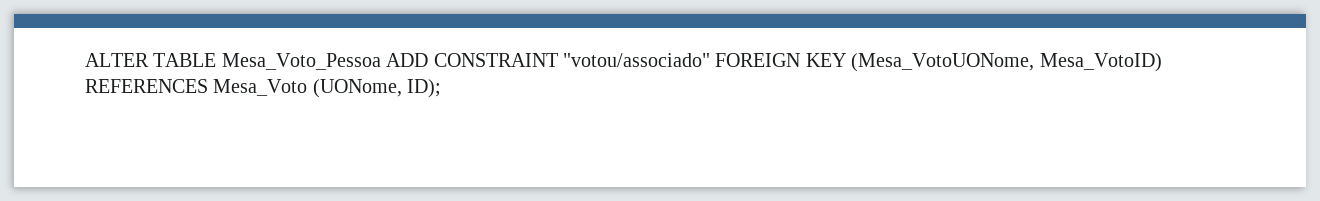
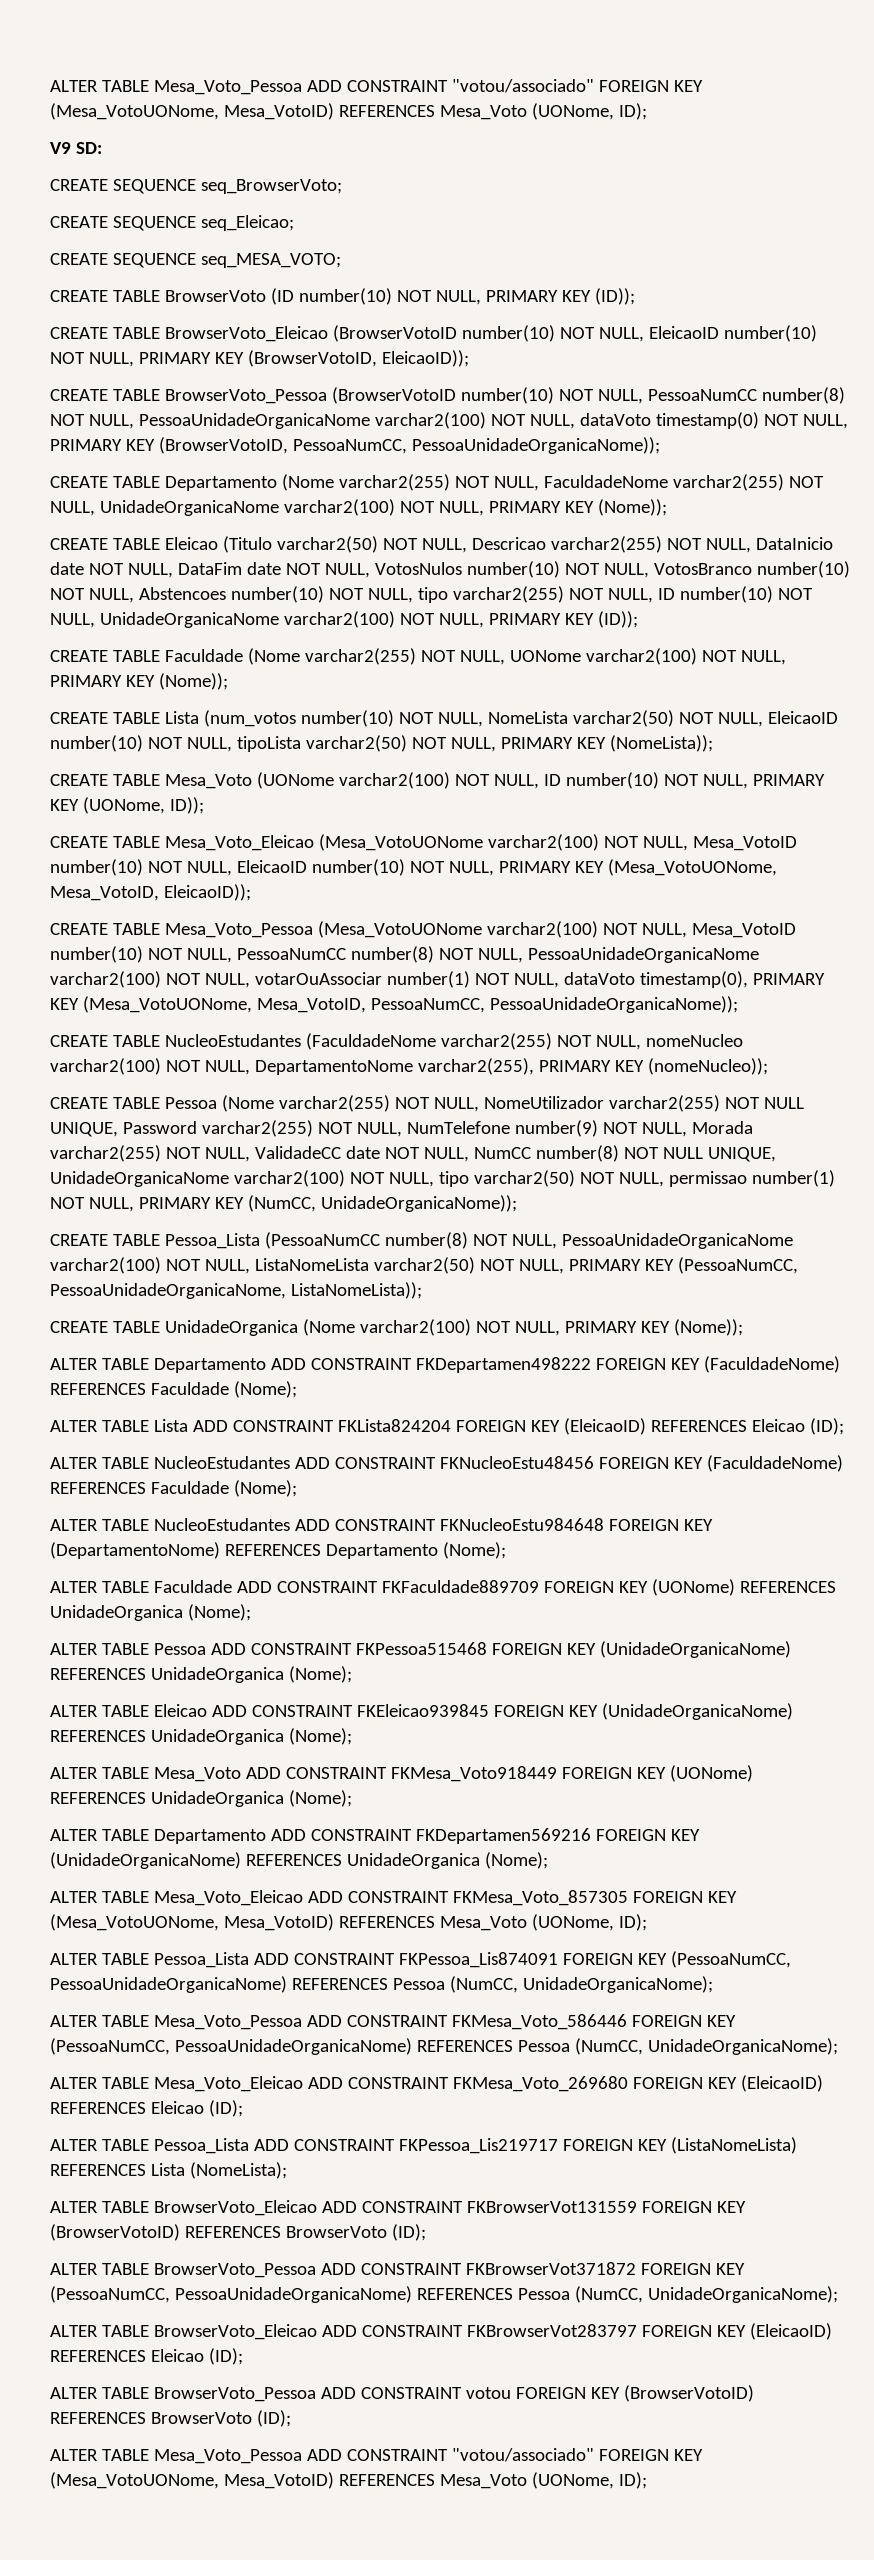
(442, 88) none -> [50,142,102,154] [50,179,342,194] [50,215,294,231] [50,253,341,268] [50,288,635,305] [50,325,817,342] [50,350,469,367] [50,387,845,404] [50,412,848,429] [50,437,660,454] [50,474,824,491] [50,499,667,516] [50,536,833,553] [50,561,850,578] [50,586,813,603] [50,611,638,628] [50,648,786,665] [50,673,228,690] [50,710,838,727] [50,735,713,752] [50,772,825,789] [50,797,204,814] [50,834,797,851] [50,859,777,876] [50,884,251,901] [50,921,796,938] [50,946,759,963] [50,971,825,988] [50,996,738,1013] [50,1033,743,1050] [50,1058,768,1075] [50,1095,804,1112] [50,1120,753,1137] [50,1145,776,1162] [50,1170,835,1187] [50,1195,517,1212] [50,1232,793,1249] [50,1257,798,1274] [50,1282,422,1299] [50,1319,743,1336] [50,1356,840,1373] [50,1381,297,1398] [50,1418,844,1435] [50,1455,843,1472] [50,1480,297,1497] [50,1518,713,1531] [50,1542,506,1559] [50,1579,836,1596] [50,1604,251,1621] [50,1641,791,1658] [50,1666,352,1683] [50,1703,793,1720] [50,1728,352,1745] [50,1765,753,1782] [50,1790,352,1807] [50,1828,700,1844] [50,1852,548,1869] [50,1890,737,1906] [50,1914,647,1931] [50,1951,791,1968] [50,1976,713,1993] [50,2014,736,2030] [50,2038,838,2055] [50,2075,823,2092] [50,2100,243,2117] [50,2137,797,2154] [50,2162,287,2179] [50,2200,746,2216] [50,2224,426,2241] [50,2262,745,2278] [50,2286,838,2303] [50,2323,832,2340] [50,2348,243,2365] [50,2385,754,2402] [50,2410,291,2427] [50,2448,703,2464] [50,2472,647,2489] // V9 SD: // CREATE SEQUENCE seq_BrowserVoto; // CREATE SEQUENCE seq_Eleicao; // CREATE SEQUENCE seq_MESA_VOTO; // CREATE TABLE BrowserVoto (ID number(10) NOT NULL, PRIMARY KEY (ID)); // CREATE TABLE BrowserVoto_Eleicao (BrowserVotoID number(10) NOT NULL, EleicaoID number(10) NOT NULL, PRIMARY KEY (BrowserVotoID, EleicaoID)); // CREATE TABLE BrowserVoto_Pessoa (BrowserVotoID number(10) NOT NULL, PessoaNumCC number(8) NOT NULL, PessoaUnidadeOrganicaNome varchar2(100) NOT NULL, dataVoto timestamp(0) NOT NULL, PRIMARY KEY (BrowserVotoID, PessoaNumCC, PessoaUnidadeOrganicaNome)); // CREATE TABLE Departamento (Nome varchar2(255) NOT NULL, FaculdadeNome varchar2(255) NOT NULL, UnidadeOrganicaNome varchar2(100) NOT NULL, PRIMARY KEY (Nome)); // CREATE TABLE Eleicao (Titulo varchar2(50) NOT NULL, Descricao varchar2(255) NOT NULL, DataInicio date NOT NULL, DataFim date NOT NULL, VotosNulos number(10) NOT NULL, VotosBranco number(10) NOT NULL, Abstencoes number(10) NOT NULL, tipo varchar2(255) NOT NULL, ID number(10) NOT NULL, UnidadeOrganicaNome varchar2(100) NOT NULL, PRIMARY KEY (ID)); // CREATE TABLE Faculdade (Nome varchar2(255) NOT NULL, UONome varchar2(100) NOT NULL, PRIMARY KEY (Nome)); // CREATE TABLE Lista (num_votos number(10) NOT NULL, NomeLista varchar2(50) NOT NULL, EleicaoID number(10) NOT NULL, tipoLista varchar2(50) NOT NULL, PRIMARY KEY (NomeLista)); // CREATE TABLE Mesa_Voto (UONome varchar2(100) NOT NULL, ID number(10) NOT NULL, PRIMARY KEY (UONome, ID)); // CREATE TABLE Mesa_Voto_Eleicao (Mesa_VotoUONome varchar2(100) NOT NULL, Mesa_VotoID number(10) NOT NULL, EleicaoID number(10) NOT NULL, PRIMARY KEY (Mesa_VotoUONome, Mesa_VotoID, EleicaoID)); // CREATE TABLE Mesa_Voto_Pessoa (Mesa_VotoUONome varchar2(100) NOT NULL, Mesa_VotoID number(10) NOT NULL, PessoaNumCC number(8) NOT NULL, PessoaUnidadeOrganicaNome varchar2(100) NOT NULL, votarOuAssociar number(1) NOT NULL, dataVoto timestamp(0), PRIMARY KEY (Mesa_VotoUONome, Mesa_VotoID, PessoaNumCC, PessoaUnidadeOrganicaNome)); // CREATE TABLE NucleoEstudantes (FaculdadeNome varchar2(255) NOT NULL, nomeNucleo varchar2(100) NOT NULL, DepartamentoNome varchar2(255), PRIMARY KEY (nomeNucleo)); // CREATE TABLE Pessoa (Nome varchar2(255) NOT NULL, NomeUtilizador varchar2(255) NOT NULL UNIQUE, Password varchar2(255) NOT NULL, NumTelefone number(9) NOT NULL, Morada varchar2(255) NOT NULL, ValidadeCC date NOT NULL, NumCC number(8) NOT NULL UNIQUE, UnidadeOrganicaNome varchar2(100) NOT NULL, tipo varchar2(50) NOT NULL, permissao number(1) NOT NULL, PRIMARY KEY (NumCC, UnidadeOrganicaNome)); // CREATE TABLE Pessoa_Lista (PessoaNumCC number(8) NOT NULL, PessoaUnidadeOrganicaNome varchar2(100) NOT NULL, ListaNomeLista varchar2(50) NOT NULL, PRIMARY KEY (PessoaNumCC, PessoaUnidadeOrganicaNome, ListaNomeLista)); // CREATE TABLE UnidadeOrganica (Nome varchar2(100) NOT NULL, PRIMARY KEY (Nome)); // ALTER TABLE Departamento ADD CONSTRAINT FKDepartamen498222 FOREIGN KEY (FaculdadeNome) REFERENCES Faculdade (Nome); // ALTER TABLE Lista ADD CONSTRAINT FKLista824204 FOREIGN KEY (EleicaoID) REFERENCES Eleicao (ID); // ALTER TABLE NucleoEstudantes ADD CONSTRAINT FKNucleoEstu48456 FOREIGN KEY (FaculdadeNome) REFERENCES Faculdade (Nome); // ALTER TABLE NucleoEstudantes ADD CONSTRAINT FKNucleoEstu984648 FOREIGN KEY (DepartamentoNome) REFERENCES Departamento (Nome); // ALTER TABLE Faculdade ADD CONSTRAINT FKFaculdade889709 FOREIGN KEY (UONome) REFERENCES UnidadeOrganica (Nome); // ALTER TABLE Pessoa ADD CONSTRAINT FKPessoa515468 FOREIGN KEY (UnidadeOrganicaNome) REFERENCES UnidadeOrganica (Nome); // ALTER TABLE Eleicao ADD CONSTRAINT FKEleicao939845 FOREIGN KEY (UnidadeOrganicaNome) REFERENCES UnidadeOrganica (Nome); // ALTER TABLE Mesa_Voto ADD CONSTRAINT FKMesa_Voto918449 FOREIGN KEY (UONome) REFERENCES UnidadeOrganica (Nome); // ALTER TABLE Departamento ADD CONSTRAINT FKDepartamen569216 FOREIGN KEY (UnidadeOrganicaNome) REFERENCES UnidadeOrganica (Nome); // ALTER TABLE Mesa_Voto_Eleicao ADD CONSTRAINT FKMesa_Voto_857305 FOREIGN KEY (Mesa_VotoUONome, Mesa_VotoID) REFERENCES Mesa_Voto (UONome, ID); // ALTER TABLE Pessoa_Lista ADD CONSTRAINT FKPessoa_Lis874091 FOREIGN KEY (PessoaNumCC, PessoaUnidadeOrganicaNome) REFERENCES Pessoa (NumCC, UnidadeOrganicaNome); // ALTER TABLE Mesa_Voto_Pessoa ADD CONSTRAINT FKMesa_Voto_586446 FOREIGN KEY (PessoaNumCC, PessoaUnidadeOrganicaNome) REFERENCES Pessoa (NumCC, UnidadeOrganicaNome); // ALTER TABLE Mesa_Voto_Eleicao ADD CONSTRAINT FKMesa_Voto_269680 FOREIGN KEY (EleicaoID) REFERENCES Eleicao (ID); // ALTER TABLE Pessoa_Lista ADD CONSTRAINT FKPessoa_Lis219717 FOREIGN KEY (ListaNomeLista) REFERENCES Lista (NomeLista); // ALTER TABLE BrowserVoto_Eleicao ADD CONSTRAINT FKBrowserVot131559 FOREIGN KEY (BrowserVotoID) REFERENCES BrowserVoto (ID); // ALTER TABLE BrowserVoto_Pessoa ADD CONSTRAINT FKBrowserVot371872 FOREIGN KEY (PessoaNumCC, PessoaUnidadeOrganicaNome) REFERENCES Pessoa (NumCC, UnidadeOrganicaNome); // ALTER TABLE BrowserVoto_Eleicao ADD CONSTRAINT FKBrowserVot283797 FOREIGN KEY (EleicaoID) REFERENCES Eleicao (ID); // ALTER TABLE BrowserVoto_Pessoa ADD CONSTRAINT votou FOREIGN KEY (BrowserVotoID) REFERENCES BrowserVoto (ID); // ALTER TABLE Mesa_Voto_Pessoa ADD CONSTRAINT "votou/associado" FOREIGN KEY (Mesa_VotoUONome, Mesa_VotoID) REFERENCES Mesa_Voto (UONome, ID);

